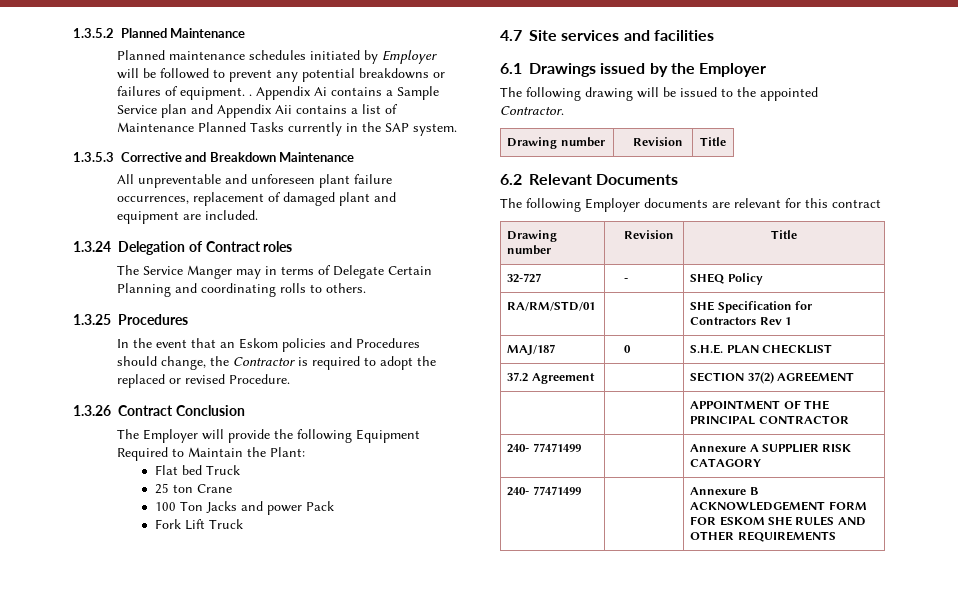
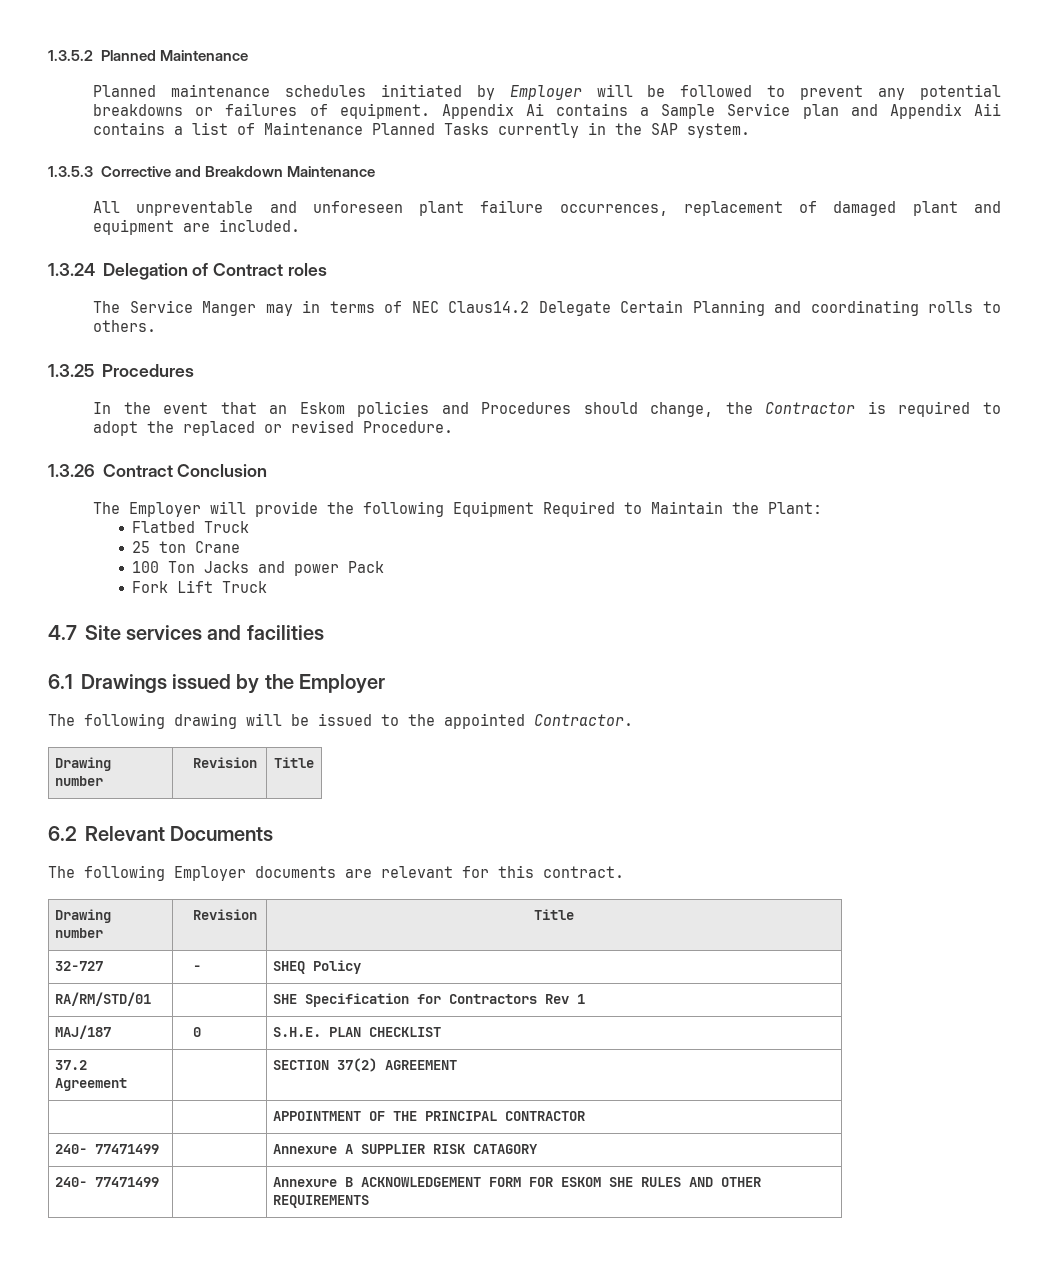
[249,94,253,96] . -> (430, 111) none
(332, 270) none -> [411,301,530,313] NEC Claus14.2
[154,465,202,475] Flat bed -> [132,521,196,533] Flatbed
[832,199,881,208] contract -> [543,866,624,878] contract.

